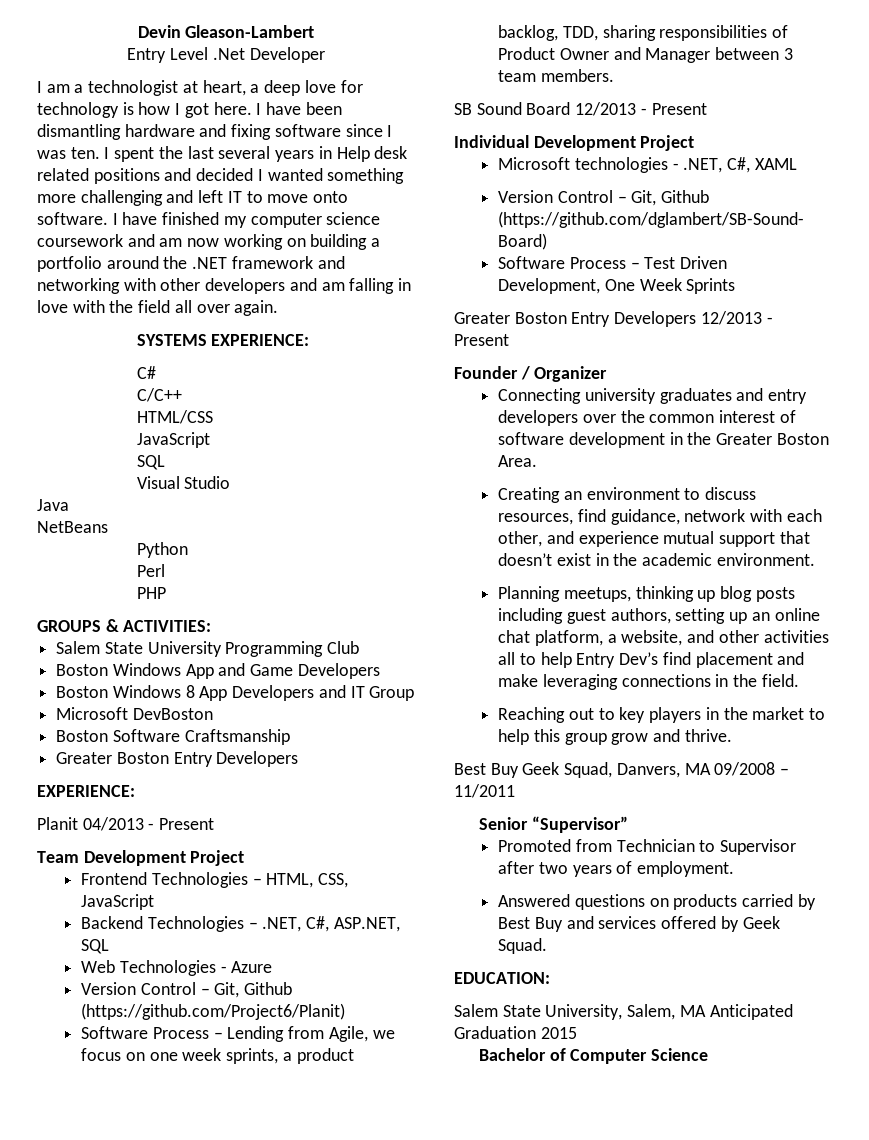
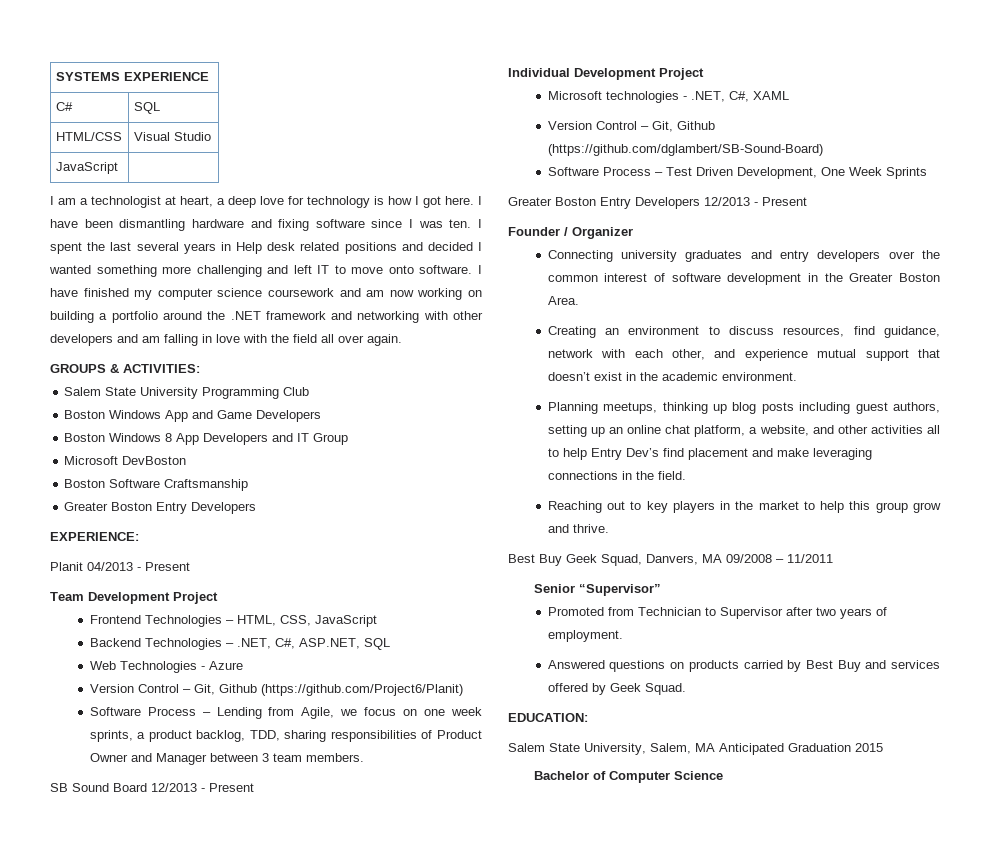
[137,25,315,38] [127,47,325,63] Devin Gleason-Lambert // Entry Level .Net Developer -> [55,72,209,81] [55,102,73,111] [133,102,160,114] [55,132,122,141] [133,132,211,141] [55,162,118,174] SYSTEMS EXPERIENCE // C# | SQL // HTML/CSS | Visual Studio // JavaScript |
[136,334,310,346] [136,366,156,379] [136,388,182,402] [136,410,213,424] [136,432,210,448] [136,455,165,470] [136,476,231,489] [37,499,69,511] [37,521,108,533] [136,542,188,558] [136,564,165,577] [136,587,166,599] // SYSTEMS EXPERIENCE: // C# // C/C++ // HTML/CSS // JavaScript // SQL // Visual Studio // Java // NetBeans // Python // Perl // PHP -> (402, 340) none

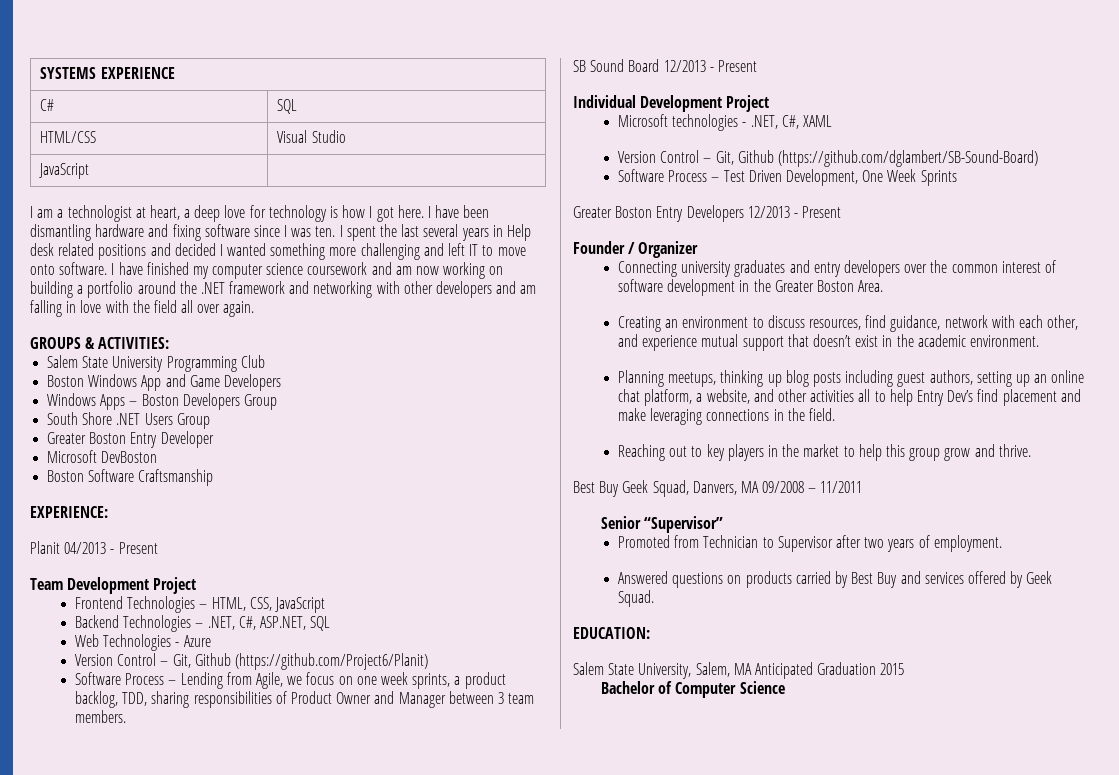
[64,433,349,445] Boston Windows 8 App Developers and IT Group -> [47,393,277,410] [47,412,210,429] [47,431,214,448] Windows Apps – Boston Developers Group // South Shore .NET Users Group // Greater Boston Entry Developer
[64,502,257,514] // Greater Boston Entry Developers -> (214, 477) none

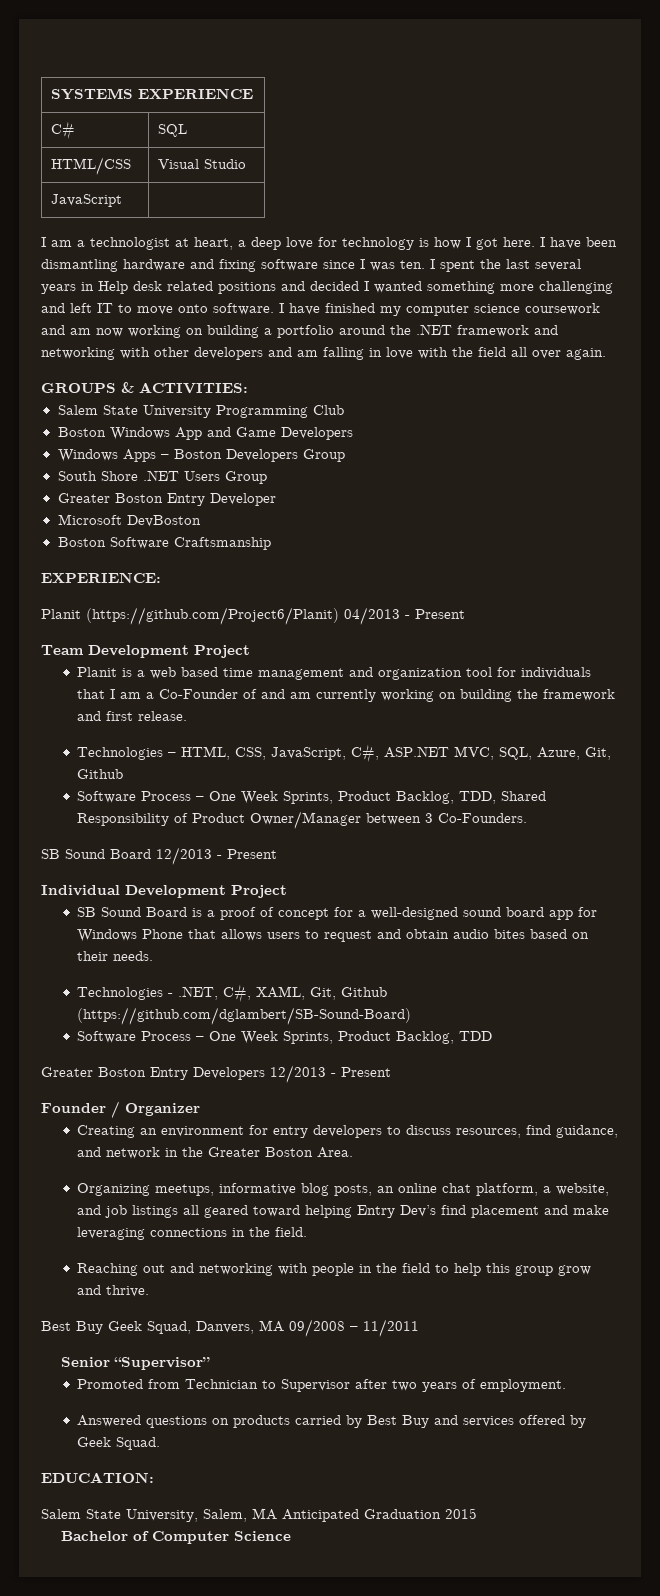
(60, 547) none -> [86,607,339,625] (https://github.com/Project6/Planit)
[75,596,326,613] [75,615,331,632] [75,634,211,651] [75,653,429,670] [75,672,506,689] [75,691,535,708] [75,710,127,723] Frontend Technologies – HTML, CSS, JavaScript // Backend Technologies – .NET, C#, ASP.NET, SQL // Web Technologies - Azure // Version Control – Git, Github (https://github.com/Project6/Planit) // Software Process – Lending from Agile, we focus on one week sprints, a product backlog, TDD, sharing responsibilities of Product Owner and Manager between 3 team members. -> [77,667,592,680] [77,689,616,702] [77,711,188,721] [77,744,612,763] [77,769,124,779] [77,791,547,804] [77,811,528,829] Planit is a web based time management and organization tool for individuals that I am a Co-Founder of and am currently working on building the framework and first release. // Technologies – HTML, CSS, JavaScript, C#, ASP.NET MVC, SQL, Azure, Git, Github // Software Process – One Week Sprints, Product Backlog, TDD, Shared Responsibility of Product Owner/Manager between 3 Co-Founders.
[618,114,833,131] [618,150,712,163] Microsoft technologies - .NET, C#, XAML // Version Control – -> [77,907,598,920] [77,929,590,942] [77,951,154,961] [77,984,306,1003] SB Sound Board is a proof of concept for a well-designed sound board app for Windows Phone that allows users to request and obtain audio bites based on their needs. // Technologies - .NET, C#, XAML,
[723,169,957,186] Test Driven Development, One Week Sprints -> [209,1031,493,1044] One Week Sprints, Product Backlog, TDD
[618,260,1056,277] [618,279,736,296] Connecting university graduates and entry developers over the common interest of software development -> [77,1125,619,1138] [77,1147,161,1159] Creating an environment for entry developers to discuss resources, find guidance, and network
[618,315,1079,332] [618,334,1039,351] [618,370,1030,387] Creating an environment to discuss resources, find guidance, network with each other, and experience mutual support that doesn’t exist in the academic environment. // Planning meetups, thinking up blog posts including guest authors, setting up -> [77,1183,373,1196] Organizing meetups, informative blog posts,
[778,389,913,406] other activities all to help -> [105,1205,353,1218] job listings all geared toward helping
[691,444,840,461] to key players in the market -> [170,1263,431,1276] and networking with people in the field

